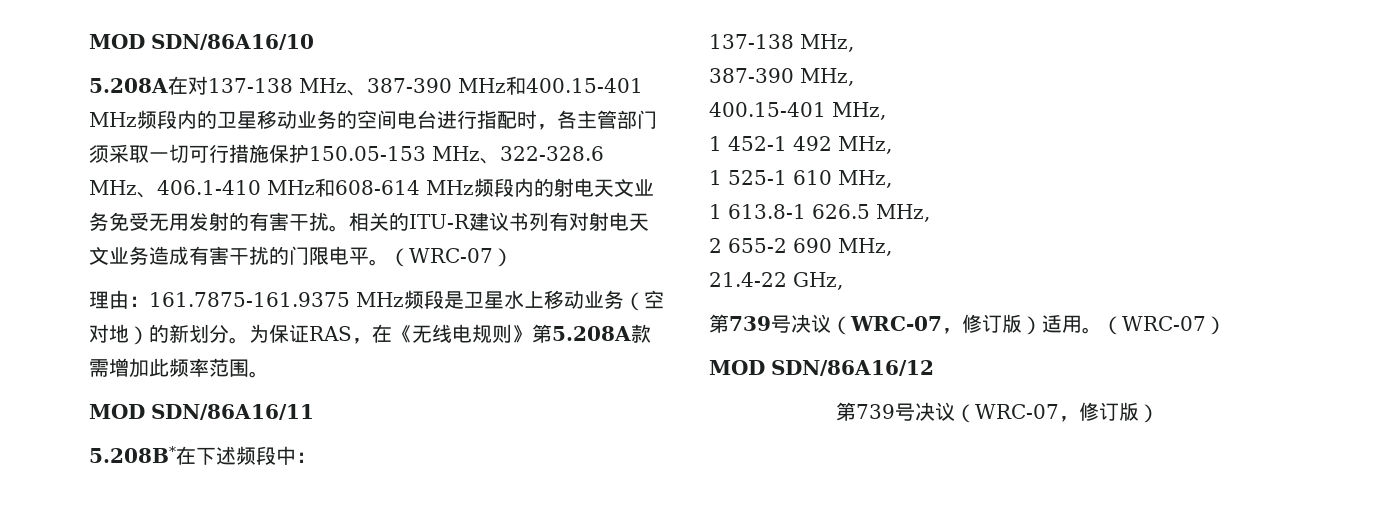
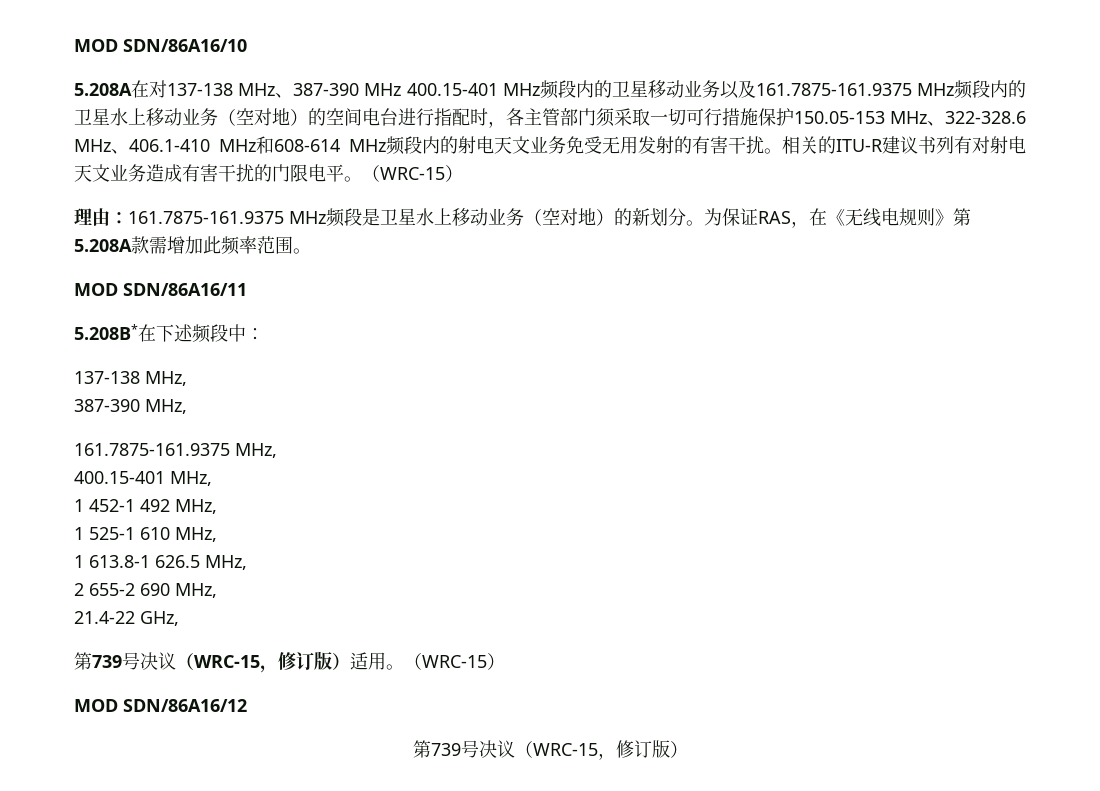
[506,76,526,95] 和 -> (402, 89) none
(337, 119) none -> [719,80,1026,99] [74,108,308,126] 以及161.7875-161.9375 MHz频段内的卫星水上移动业务（空对地）
[409,248,493,263] WRC-07 -> [380,167,445,180] WRC-15
(854, 77) none -> [74,443,277,458] // 161.7875-161.9375 MHz,
[850,316,942,331] WRC-07 -> [194,655,260,668] WRC-15
[1122,316,1206,331] WRC-07 -> [422,655,487,668] WRC-15
[975,404,1059,419] WRC-07 -> [532,743,598,756] WRC-15

